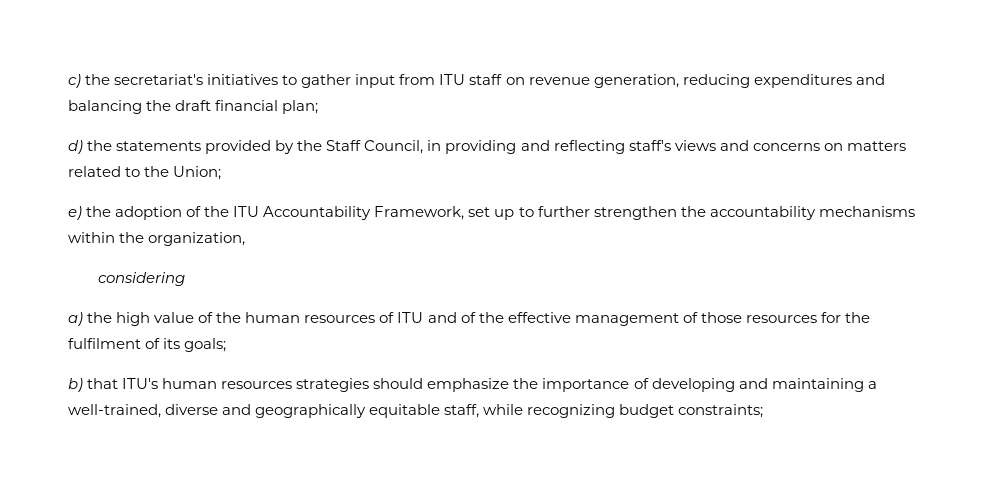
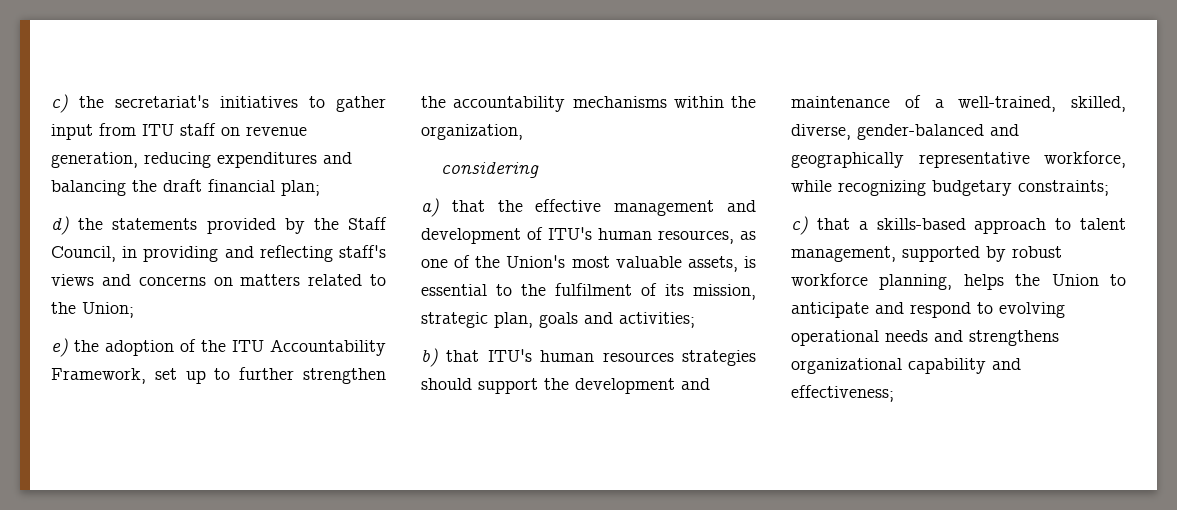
[87,312,870,326] [68,338,227,352] the high value of the human resources of ITU and of the effective management of those resources for the fulfilment of its goals; -> [451,199,756,216] [421,227,756,244] [421,255,756,272] [421,283,756,300] [421,312,695,328] that the effective management and development of ITU's human resources, as one of the Union's most valuable assets, is essential to the fulfilment of its mission, strategic plan, goals and activities;
[427,378,877,392] [68,404,480,418] emphasize the importance of developing and maintaining a well-trained, diverse and geographically equitable staff, -> [478,378,710,394] [791,95,1126,112] [791,124,1019,140] [791,151,1126,168] support the development and maintenance of a well-trained, skilled, diverse, gender-balanced and geographically representative workforce,
[619,404,675,418] budget -> [932,180,1012,196] budgetary
(764, 411) none -> [791,216,1126,235] [791,246,1062,262] [791,273,1126,290] [791,302,1065,318] [791,330,1059,346] [791,358,1021,374] [791,385,894,402] // c) that a skills-based approach to talent management, supported by robust workforce planning, helps the Union to anticipate and respond to evolving operational needs and strengthens organizational capability and effectiveness;

